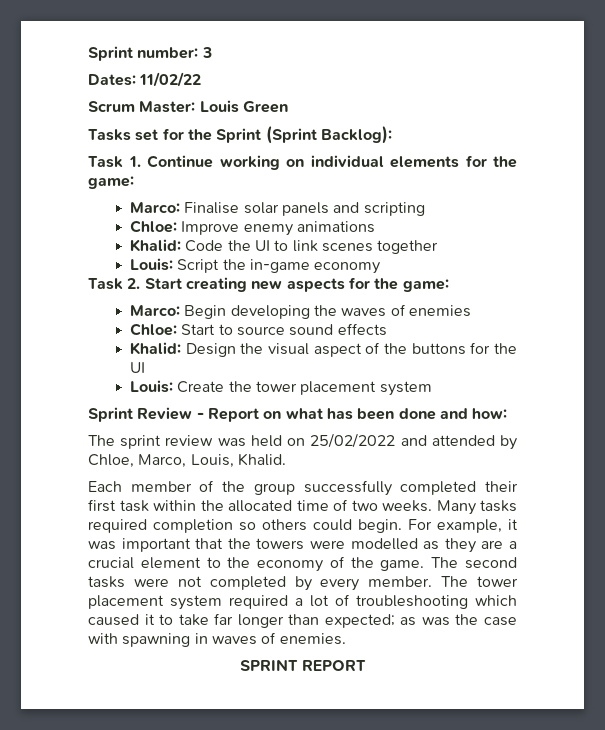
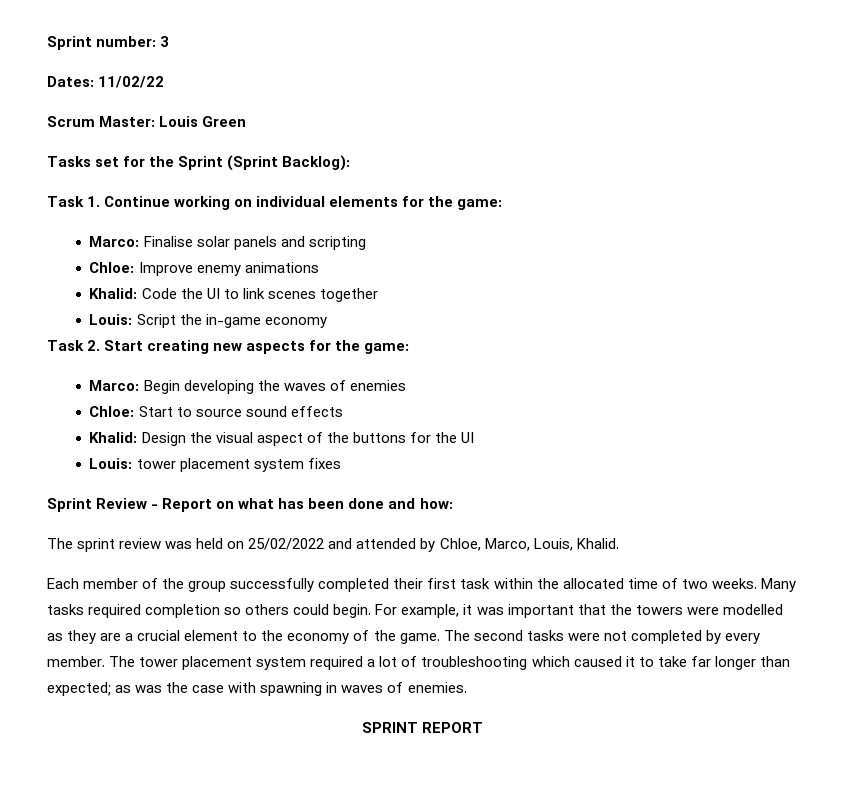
[177,381,432,396] Create the tower placement system -> [136,458,341,472] tower placement system fixes

